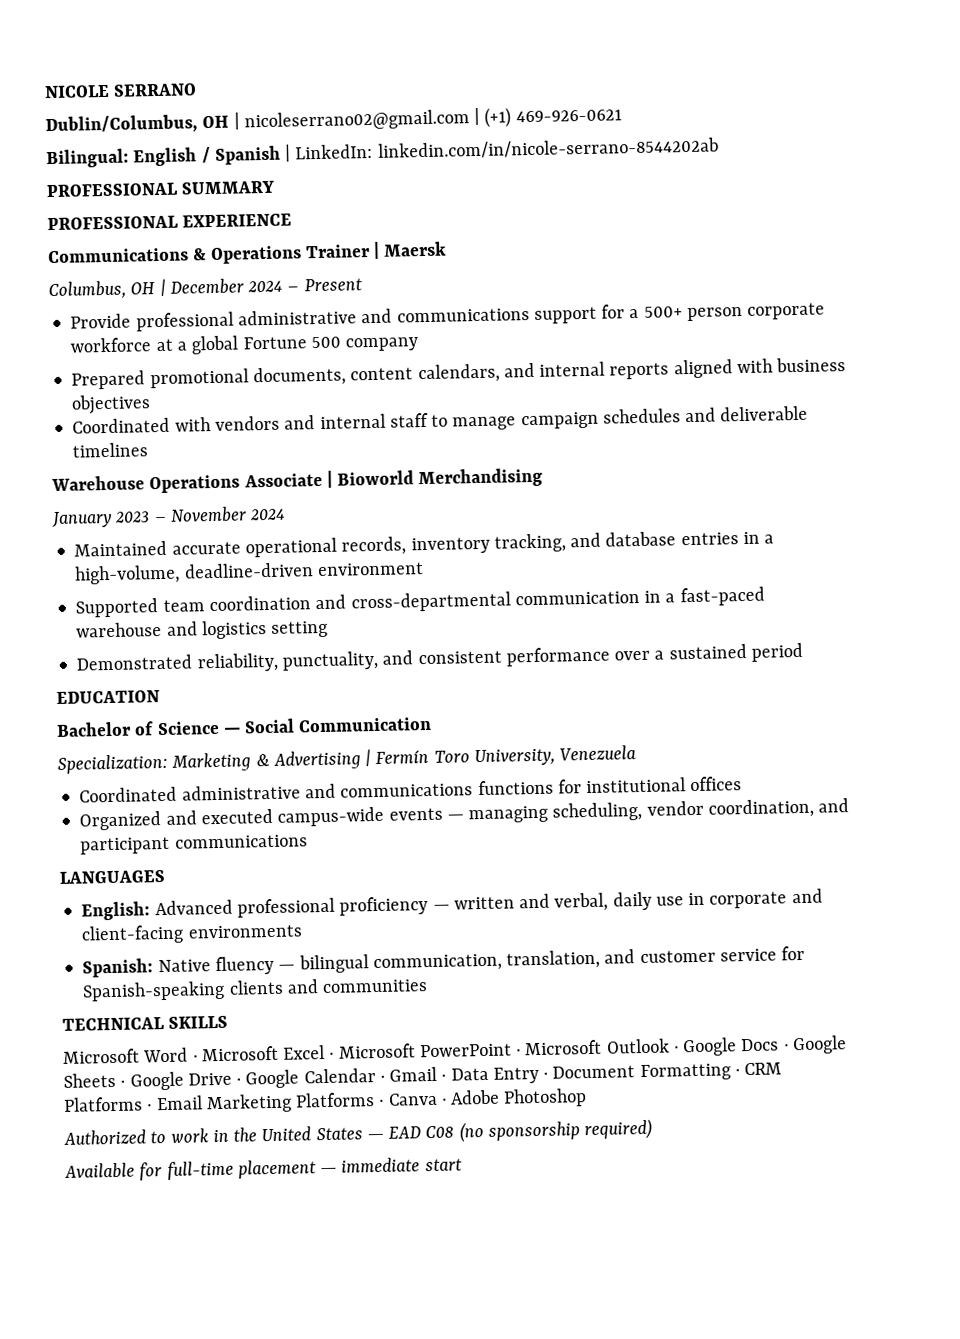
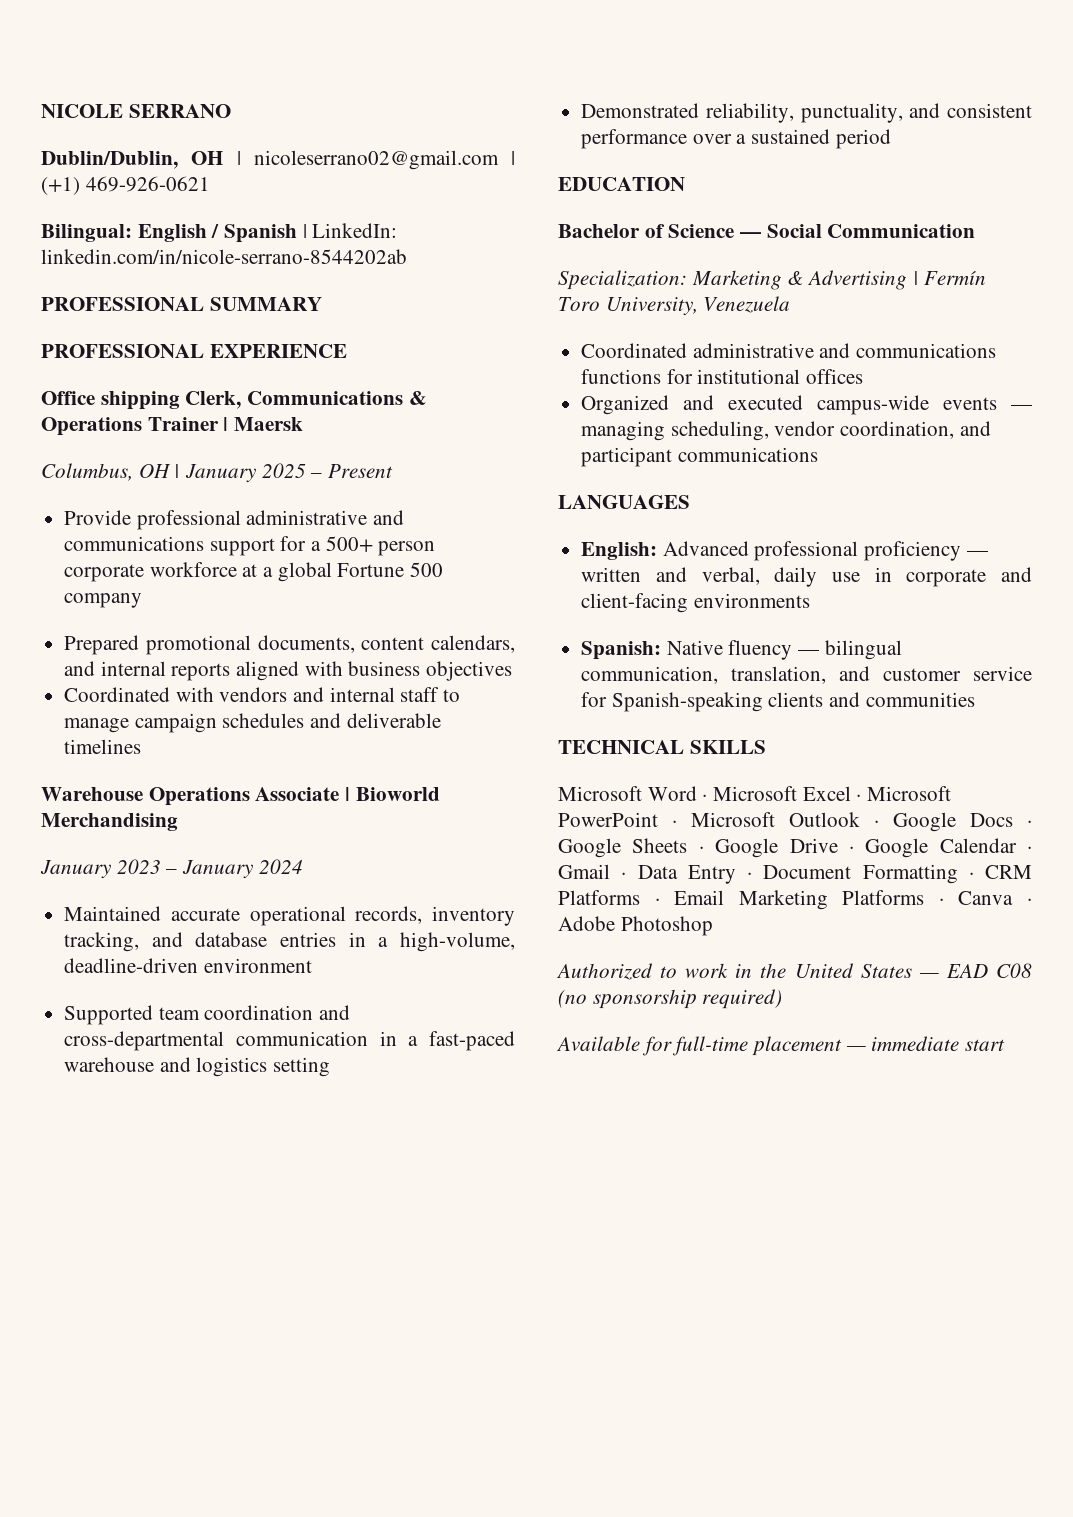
[45,114,198,136] Dublin/Columbus, -> [41,151,178,169] Dublin/Dublin,
(293, 220) none -> [41,391,242,410] Office shipping Clerk,
[169,278,284,295] December 2024 -> [185,463,306,483] January 2025
[169,506,247,523] November -> [182,860,254,879] January

